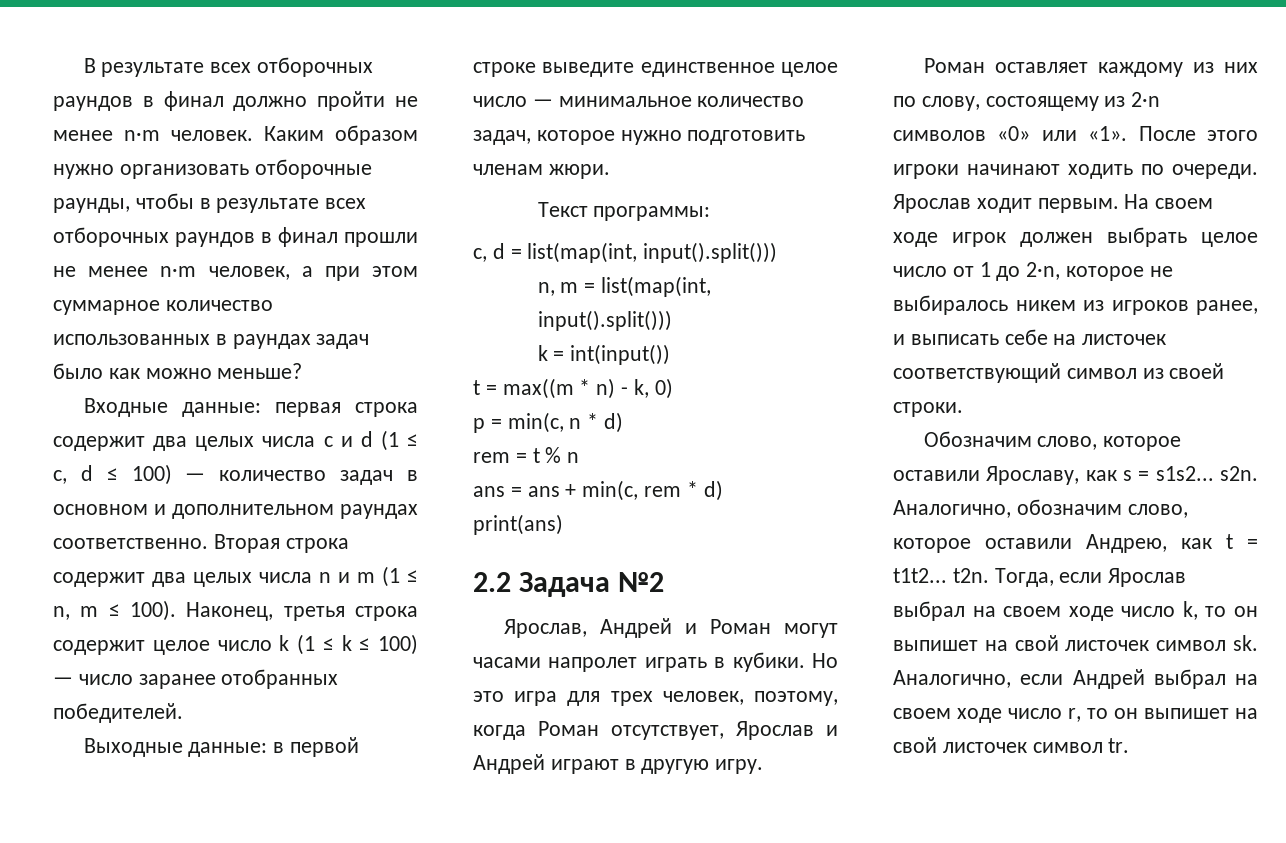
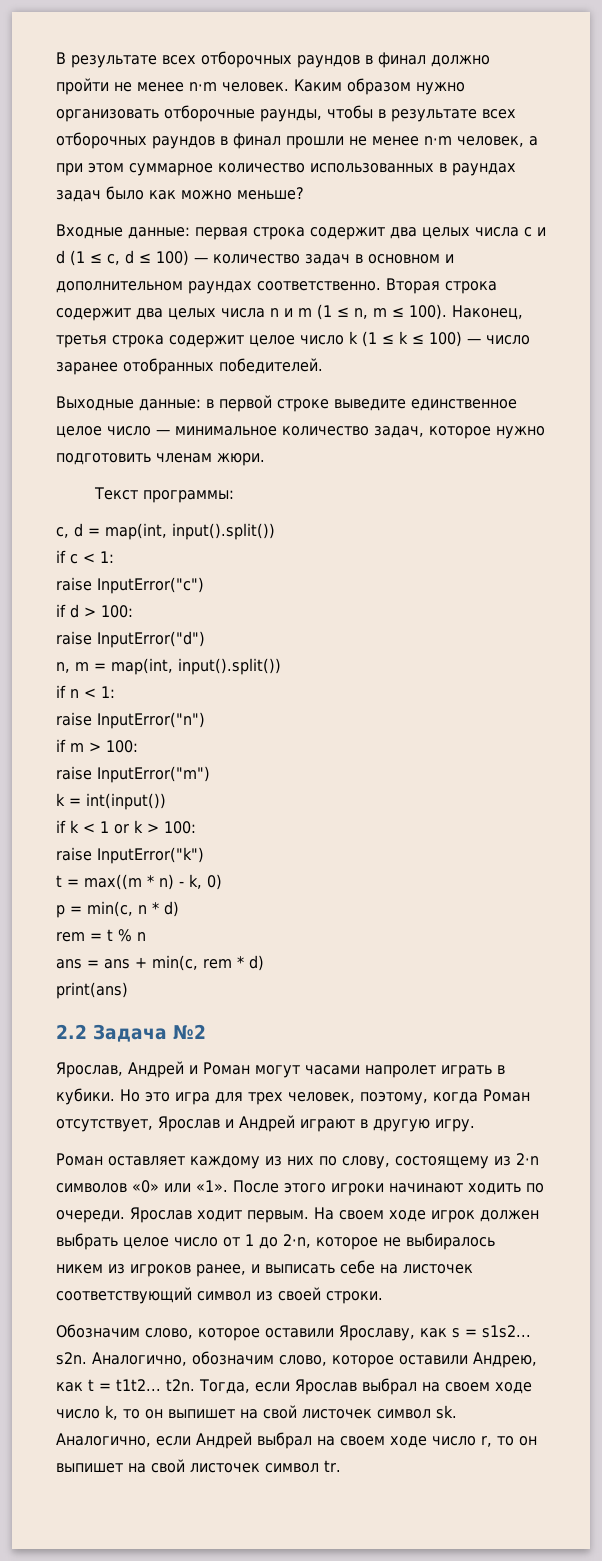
[527,242,778,263] [537,276,712,297] [537,310,672,331] [537,344,671,365] list(map(int, input().split())) // n, m = list(map(int, input().split())) // k = int(input()) -> [105,523,275,540] [56,550,114,564] [56,577,204,594] [56,604,133,618] [56,631,205,648] [56,658,281,675] [56,685,115,698] [56,712,205,729] [56,739,138,753] [56,766,210,783] [56,793,166,810] [56,820,196,834] [56,847,204,864] map(int, input().split()) // if c < 1: // raise InputError("c") // if d > 100: // raise InputError("d") // n, m = map(int, input().split()) // if n < 1: // raise InputError("n") // if m > 100: // raise InputError("m") // k = int(input()) // if k < 1 or k > 100: // raise InputError("k")

